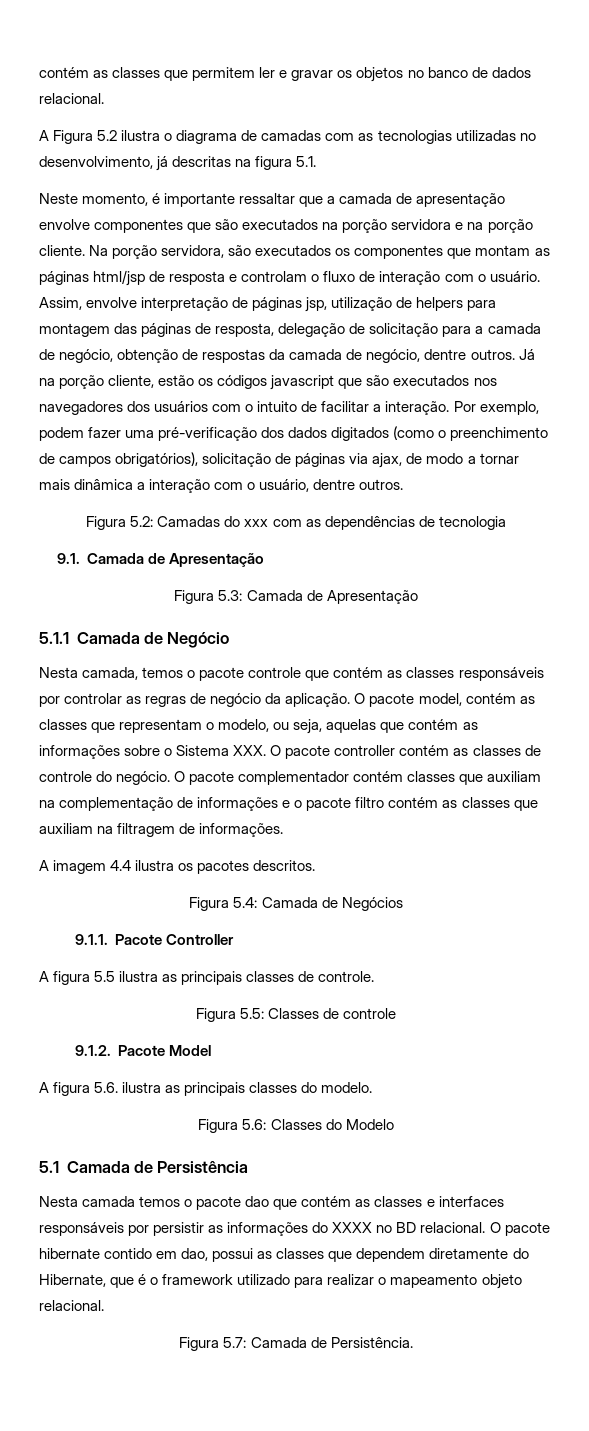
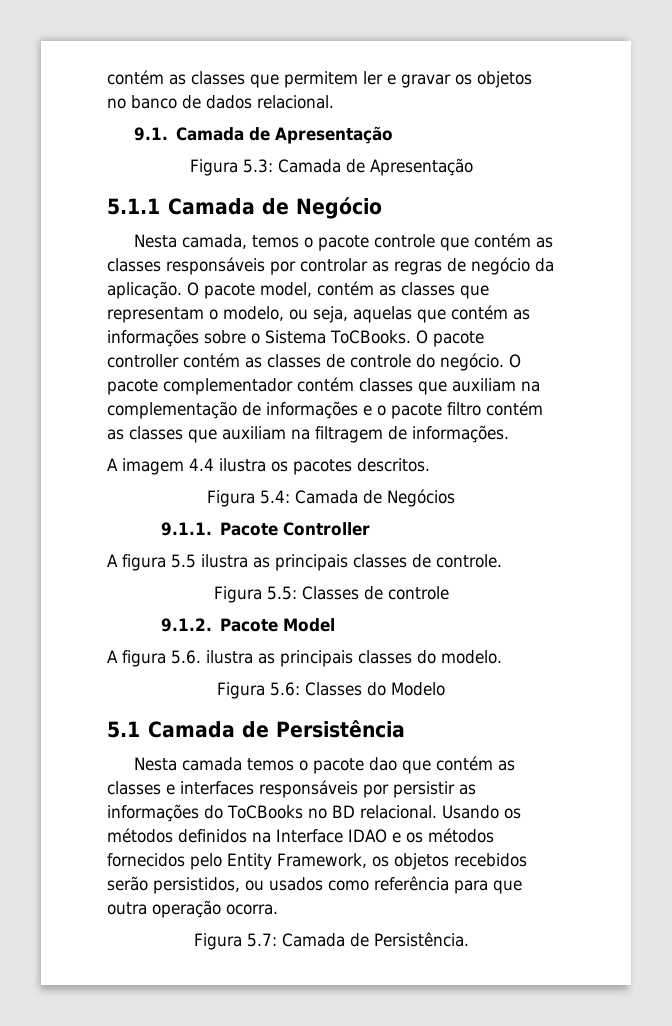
[39,130,536,144] [39,156,317,171] [39,193,506,207] [39,219,533,233] [39,245,550,259] [39,270,540,286] [39,297,497,312] [39,323,541,337] [39,349,535,363] [39,375,497,390] [39,401,539,415] [39,426,549,441] [39,452,519,468] [39,479,404,493] [86,516,506,530] // A Figura 5.2 ilustra o diagrama de camadas com as tecnologias utilizadas no desenvolvimento, já descritas na figura 5.1. // Neste momento, é importante ressaltar que a camada de apresentação envolve componentes que são executados na porção servidora e na porção cliente. Na porção servidora, são executados os componentes que montam as páginas html/jsp de resposta e controlam o fluxo de interação com o usuário. Assim, envolve interpretação de páginas jsp, utilização de helpers para montagem das páginas de resposta, delegação de solicitação para a camada de negócio, obtenção de respostas da camada de negócio, dentre outros. Já na porção cliente, estão os códigos javascript que são executados nos navegadores dos usuários com o intuito de facilitar a interação. Por exemplo, podem fazer uma pré-verificação dos dados digitados (como o preenchimento de campos obrigatórios), solicitação de páginas via ajax, de modo a tornar mais dinâmica a interação com o usuário, dentre outros. // Figura 5.2: Camadas do xxx com as dependências de tecnologia -> (334, 102) none
[233,745,267,756] XXX. -> [330,330,411,344] ToCBooks.
[332,1222,373,1233] XXXX -> [227,805,303,819] ToCBooks
[489,1222,550,1236] [39,1248,529,1262] [39,1274,522,1289] [39,1300,104,1311] O pacote hibernate contido em dao, possui as classes que dependem diretamente do Hibernate, que é o framework utilizado para realizar o mapeamento objeto relacional. -> [441,805,521,819] [107,828,494,843] [107,853,527,870] [107,876,522,894] [107,900,278,918] Usando os métodos definidos na Interface IDAO e os métodos fornecidos pelo Entity Framework, os objetos recebidos serão persistidos, ou usados como referência para que outra operação ocorra.

